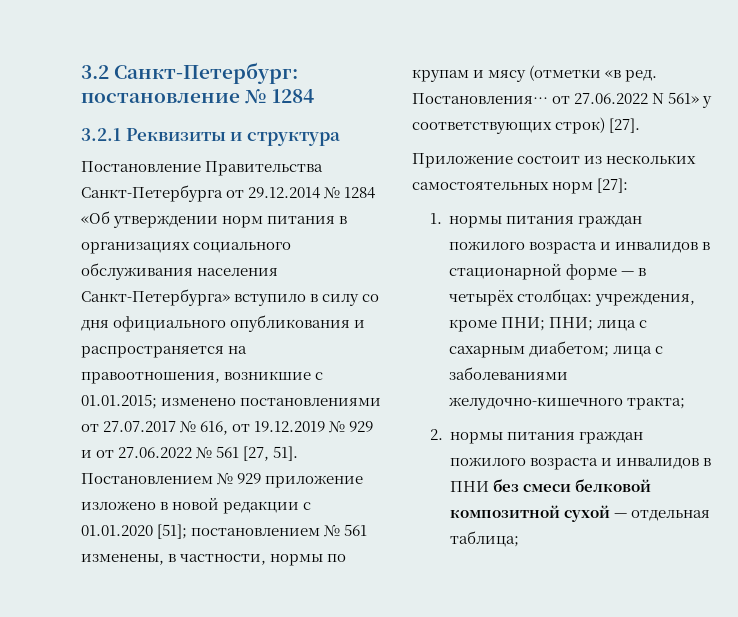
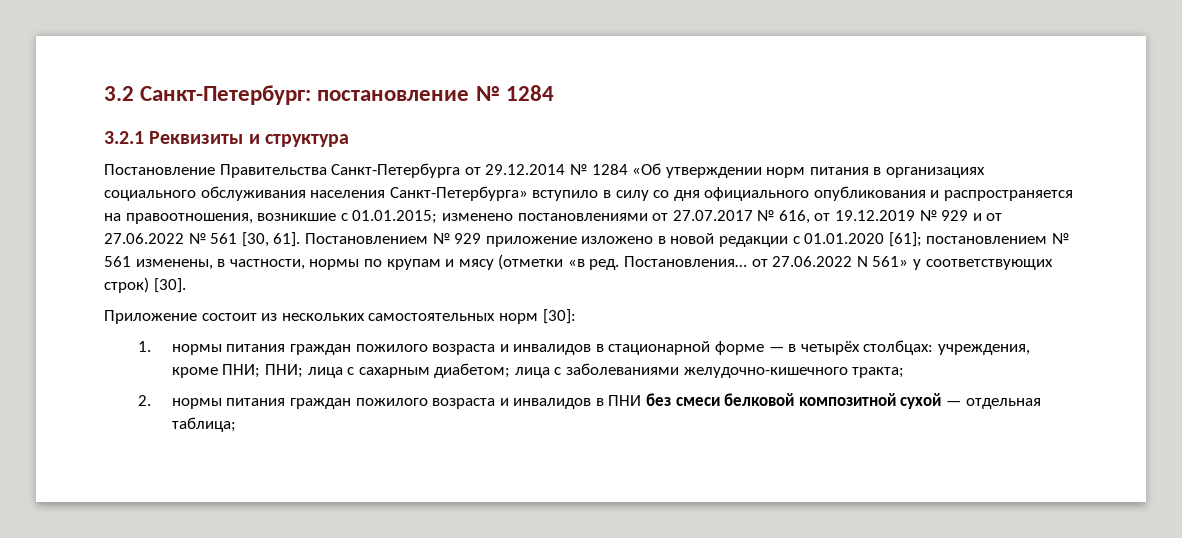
[243,446,299,461] [27, 51]. -> [241,232,301,247] [30, 61].
[157,524,188,539] [51]; -> [888,232,922,247] [61];
[609,118,641,133] [27]. -> [153,278,186,293] [30].
[597,178,629,193] [27]: -> [542,309,576,324] [30]:

